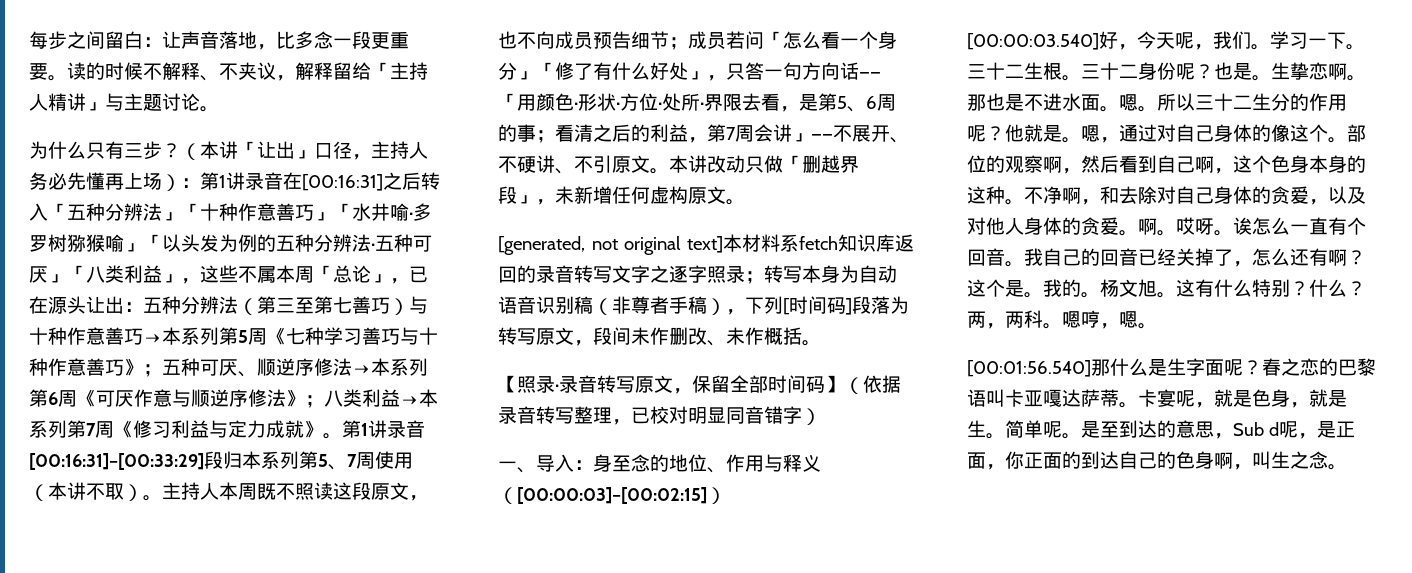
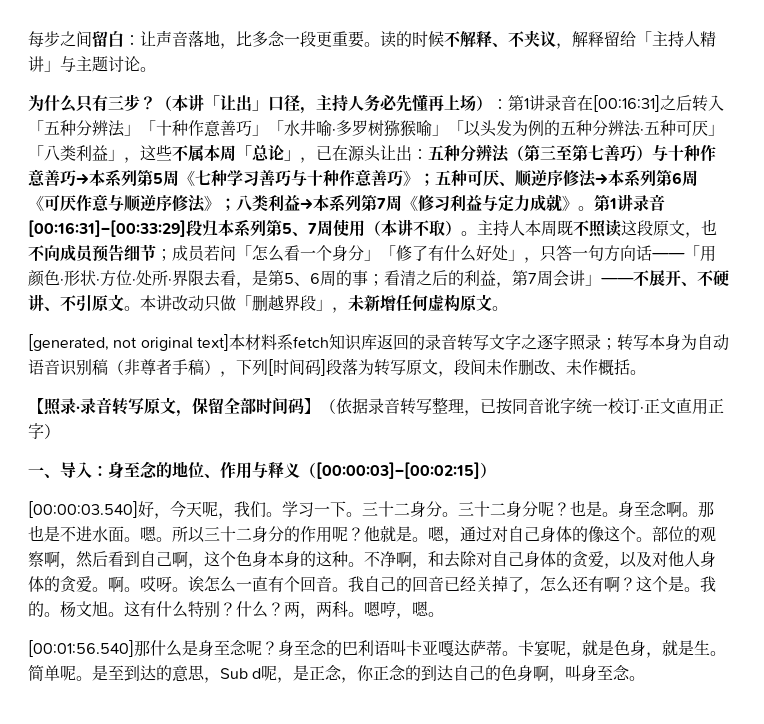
[650,406,783,424] 校对明显同音错 -> [496,398,724,415] 按同音讹字统一校订·正文直用正
[1024,62,1176,81] 生根。三十二身份 -> [410,501,538,517] 身分。三十二身分
[1271,62,1328,80] 生挚恋 -> [618,501,667,517] 身至念
[1252,93,1271,111] 生 -> [252,526,268,542] 身
[1167,358,1376,376] 生字面呢？春之恋的巴黎 -> [198,640,374,657] 身至念呢？身至念的巴利
[967,451,1062,470] 面，你正面 -> [325,665,407,683] 念，你正念
[1271,451,1309,469] 生之 -> [581,665,614,681] 身至

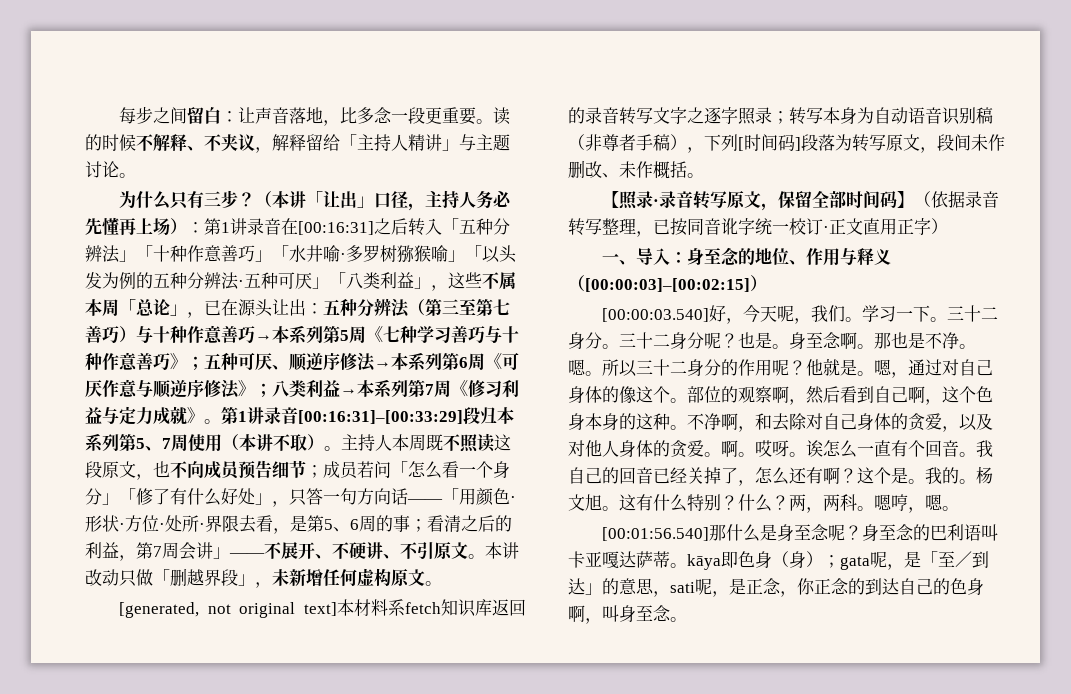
[76,526,124,542] 进水面 -> [942,332,959,349] 净
[518,640,726,658] [28,665,262,683] 卡宴呢，就是色身，就是生。简单呢。是至到达的意思，Sub d -> [687,551,989,570] [568,578,695,597] kāya即色身（身）；gata呢，是「至／到达」的意思，sati

